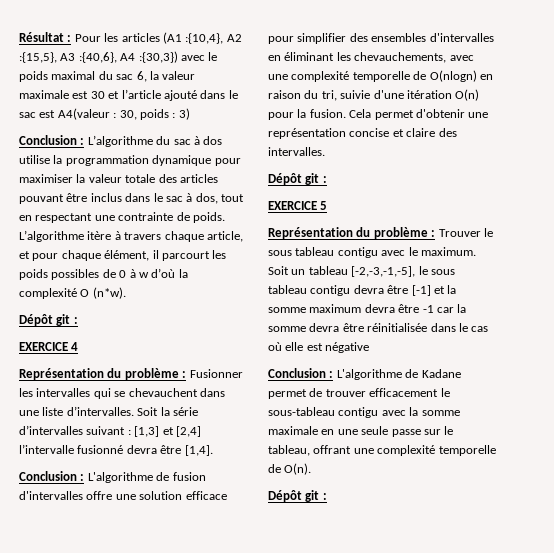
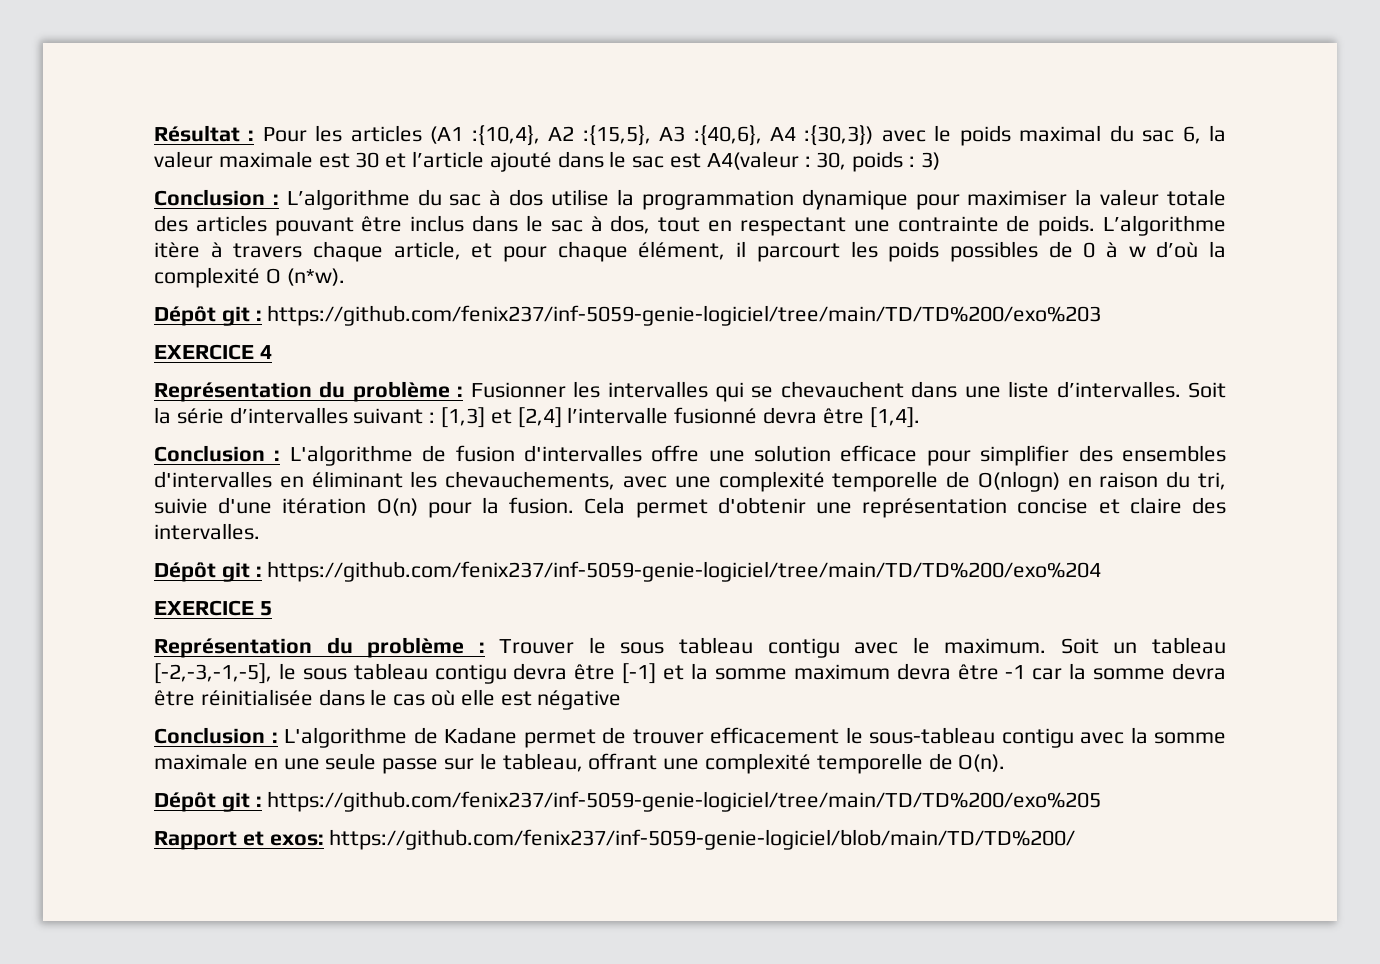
(78, 320) none -> [267,305,1102,326] https://github.com/fenix237/inf-5059-genie-logiciel/tree/main/TD/TD%200/exo%203
(327, 179) none -> [267,561,1102,582] https://github.com/fenix237/inf-5059-genie-logiciel/tree/main/TD/TD%200/exo%204
(327, 496) none -> [267,791,1102,812] [154,829,1076,850] https://github.com/fenix237/inf-5059-genie-logiciel/tree/main/TD/TD%200/exo%205 // Rapport et exos: https://github.com/fenix237/inf-5059-genie-logiciel/blob/main/TD/TD%200/

